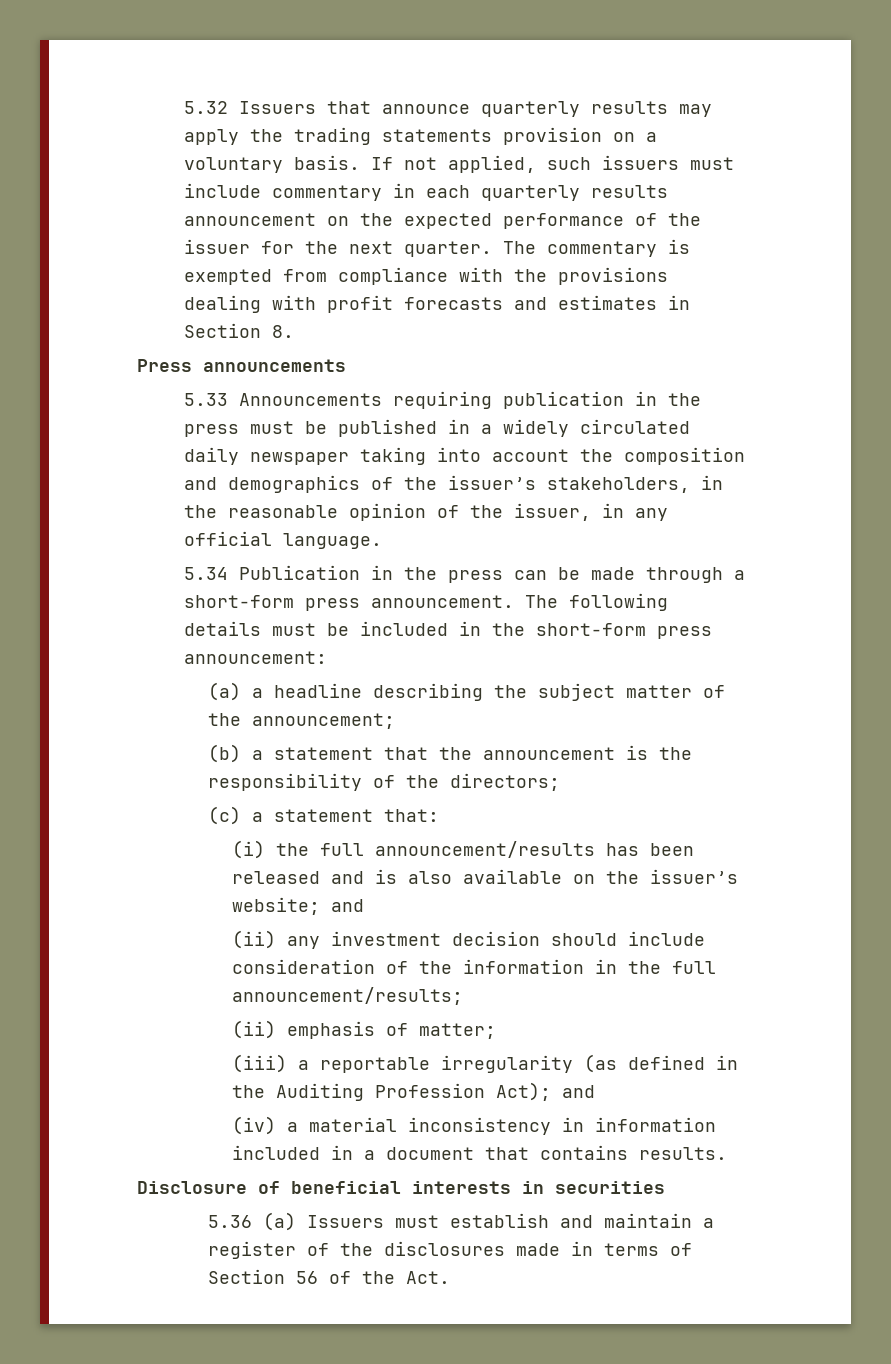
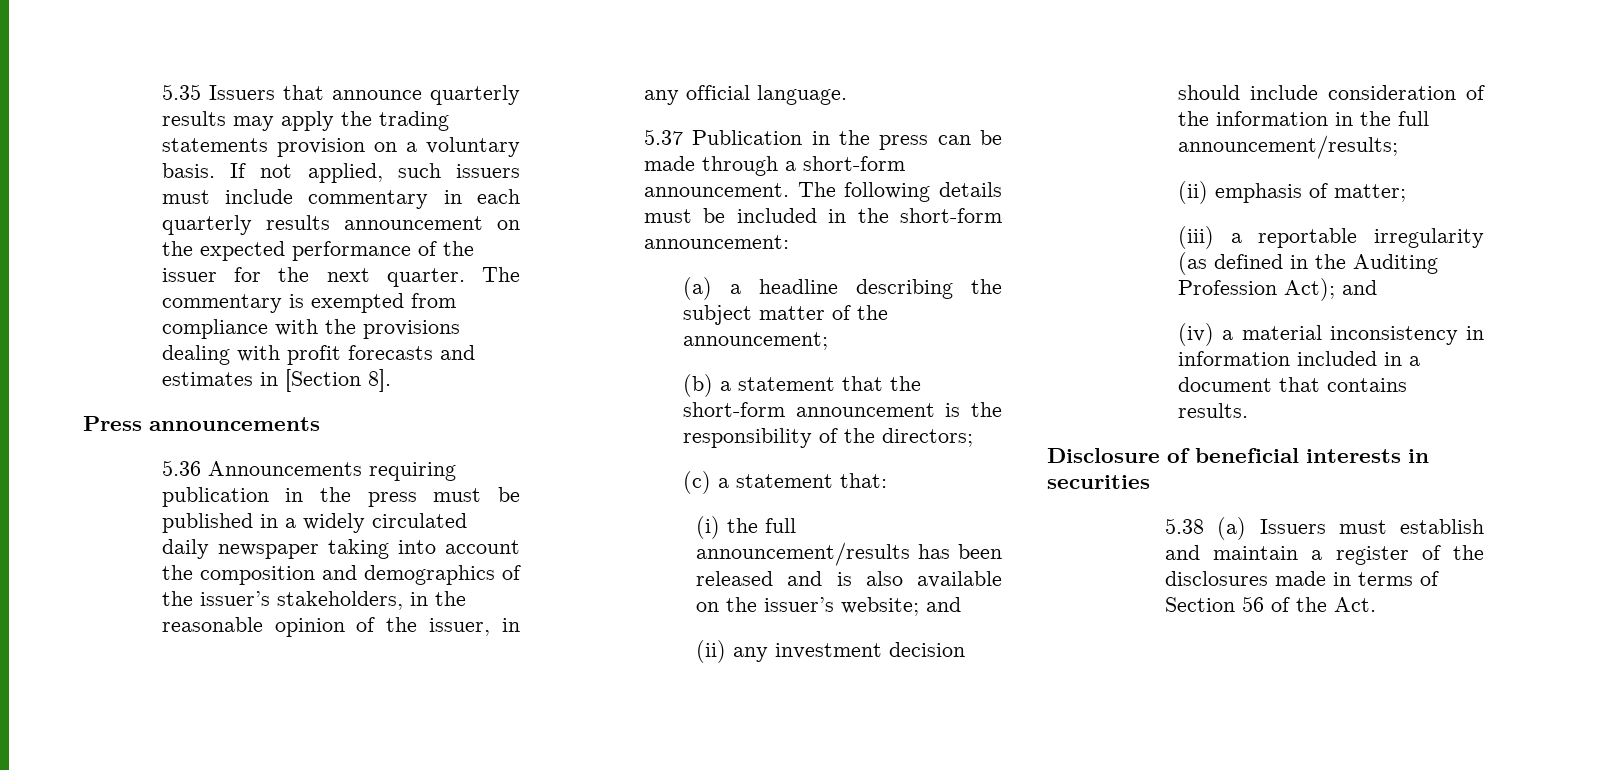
[184,101,229,114] 5.32 -> [161,84,201,100] 5.35
[184,323,295,338] Section 8. -> [284,369,391,392] [Section 8].
[184,393,229,406] 5.33 -> [161,460,201,476] 5.36
[184,567,229,580] 5.34 -> [643,129,683,145] 5.37
[305,598,361,611] press -> (905, 163) none
[657,626,713,639] press -> (1002, 215) none
(473, 753) none -> [683,402,786,417] short-form
[208,1215,253,1228] 5.36 -> [1165,518,1205,534] 5.38

